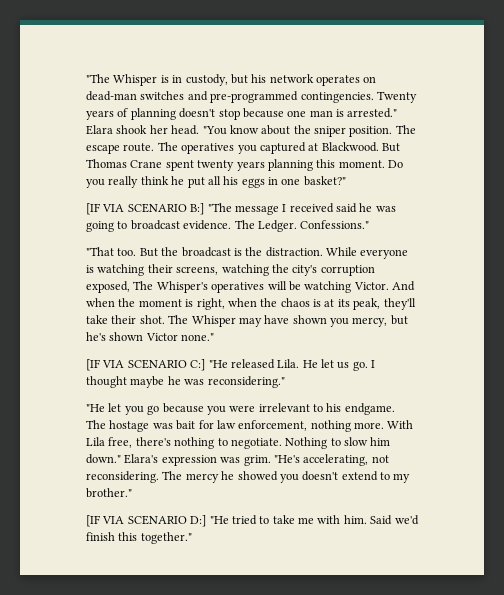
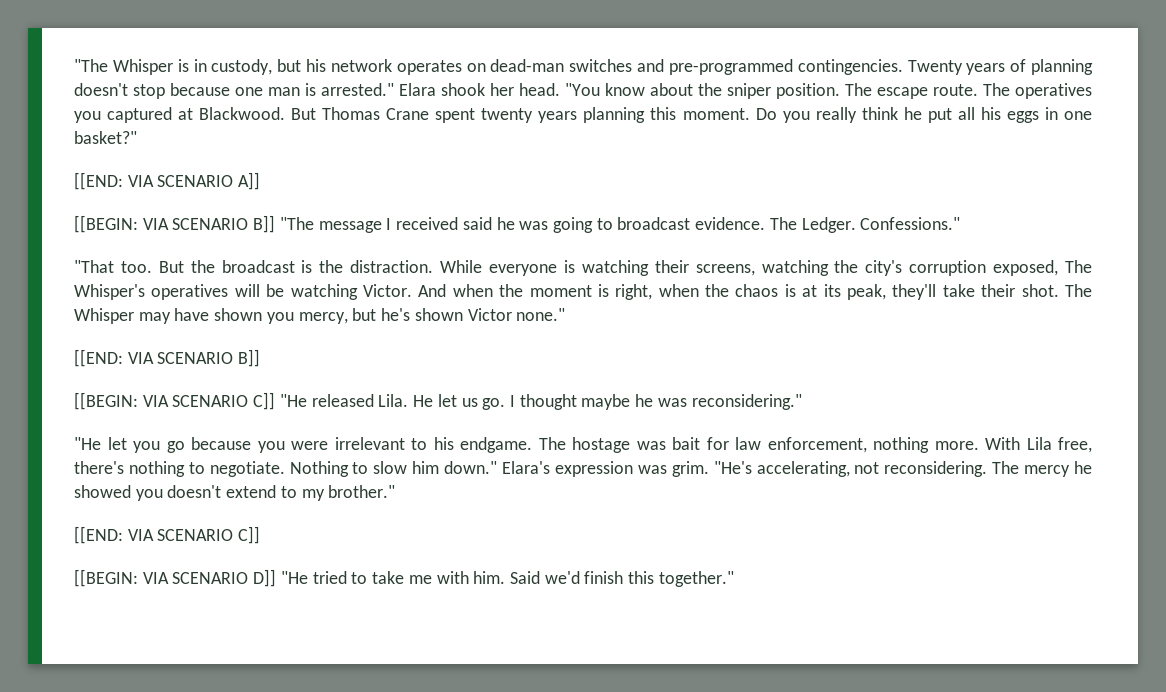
[86,203,205,215] [IF VIA SCENARIO B:] -> [74,172,261,190] [74,215,276,233] [[END: VIA SCENARIO A]] // [[BEGIN: VIA SCENARIO B]]
[86,359,206,371] [IF VIA SCENARIO C:] -> [74,349,261,367] [74,392,276,410] [[END: VIA SCENARIO B]] // [[BEGIN: VIA SCENARIO C]]
[86,515,207,527] [IF VIA SCENARIO D:] -> [74,526,261,544] [74,569,277,587] [[END: VIA SCENARIO C]] // [[BEGIN: VIA SCENARIO D]]

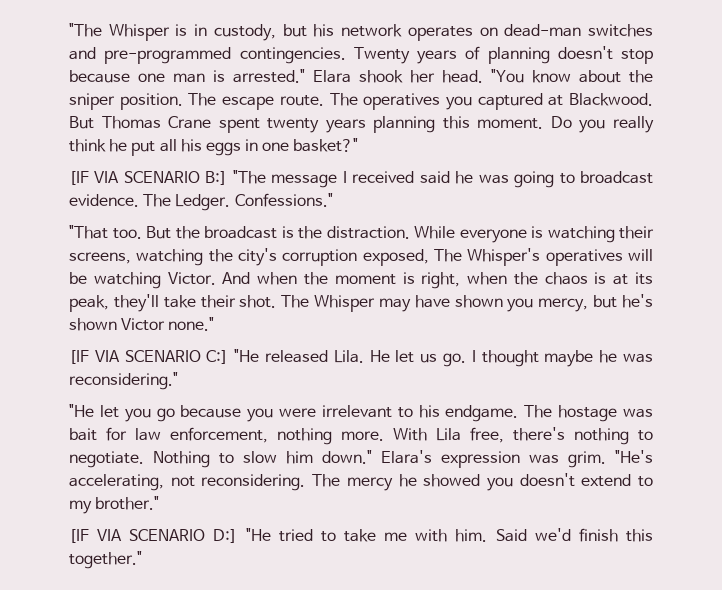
[74,172,261,190] [74,215,276,233] [[END: VIA SCENARIO A]] // [[BEGIN: VIA SCENARIO B]] -> [69,171,228,185] [IF VIA SCENARIO B:]
[74,349,261,367] [74,392,276,410] [[END: VIA SCENARIO B]] // [[BEGIN: VIA SCENARIO C]] -> [69,350,229,364] [IF VIA SCENARIO C:]
[74,526,261,544] [74,569,277,587] [[END: VIA SCENARIO C]] // [[BEGIN: VIA SCENARIO D]] -> [69,529,238,543] [IF VIA SCENARIO D:]

